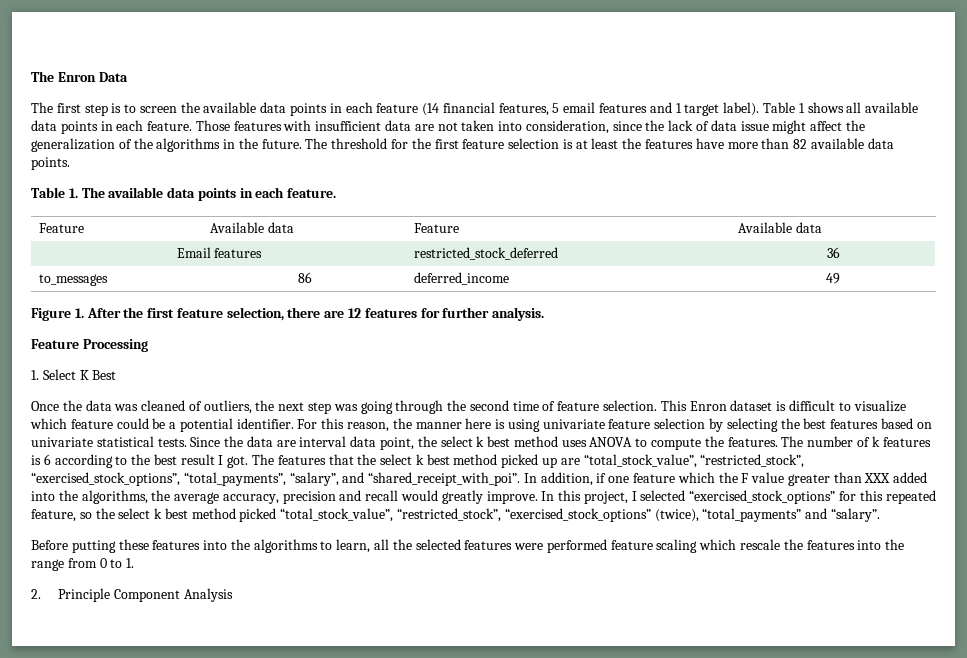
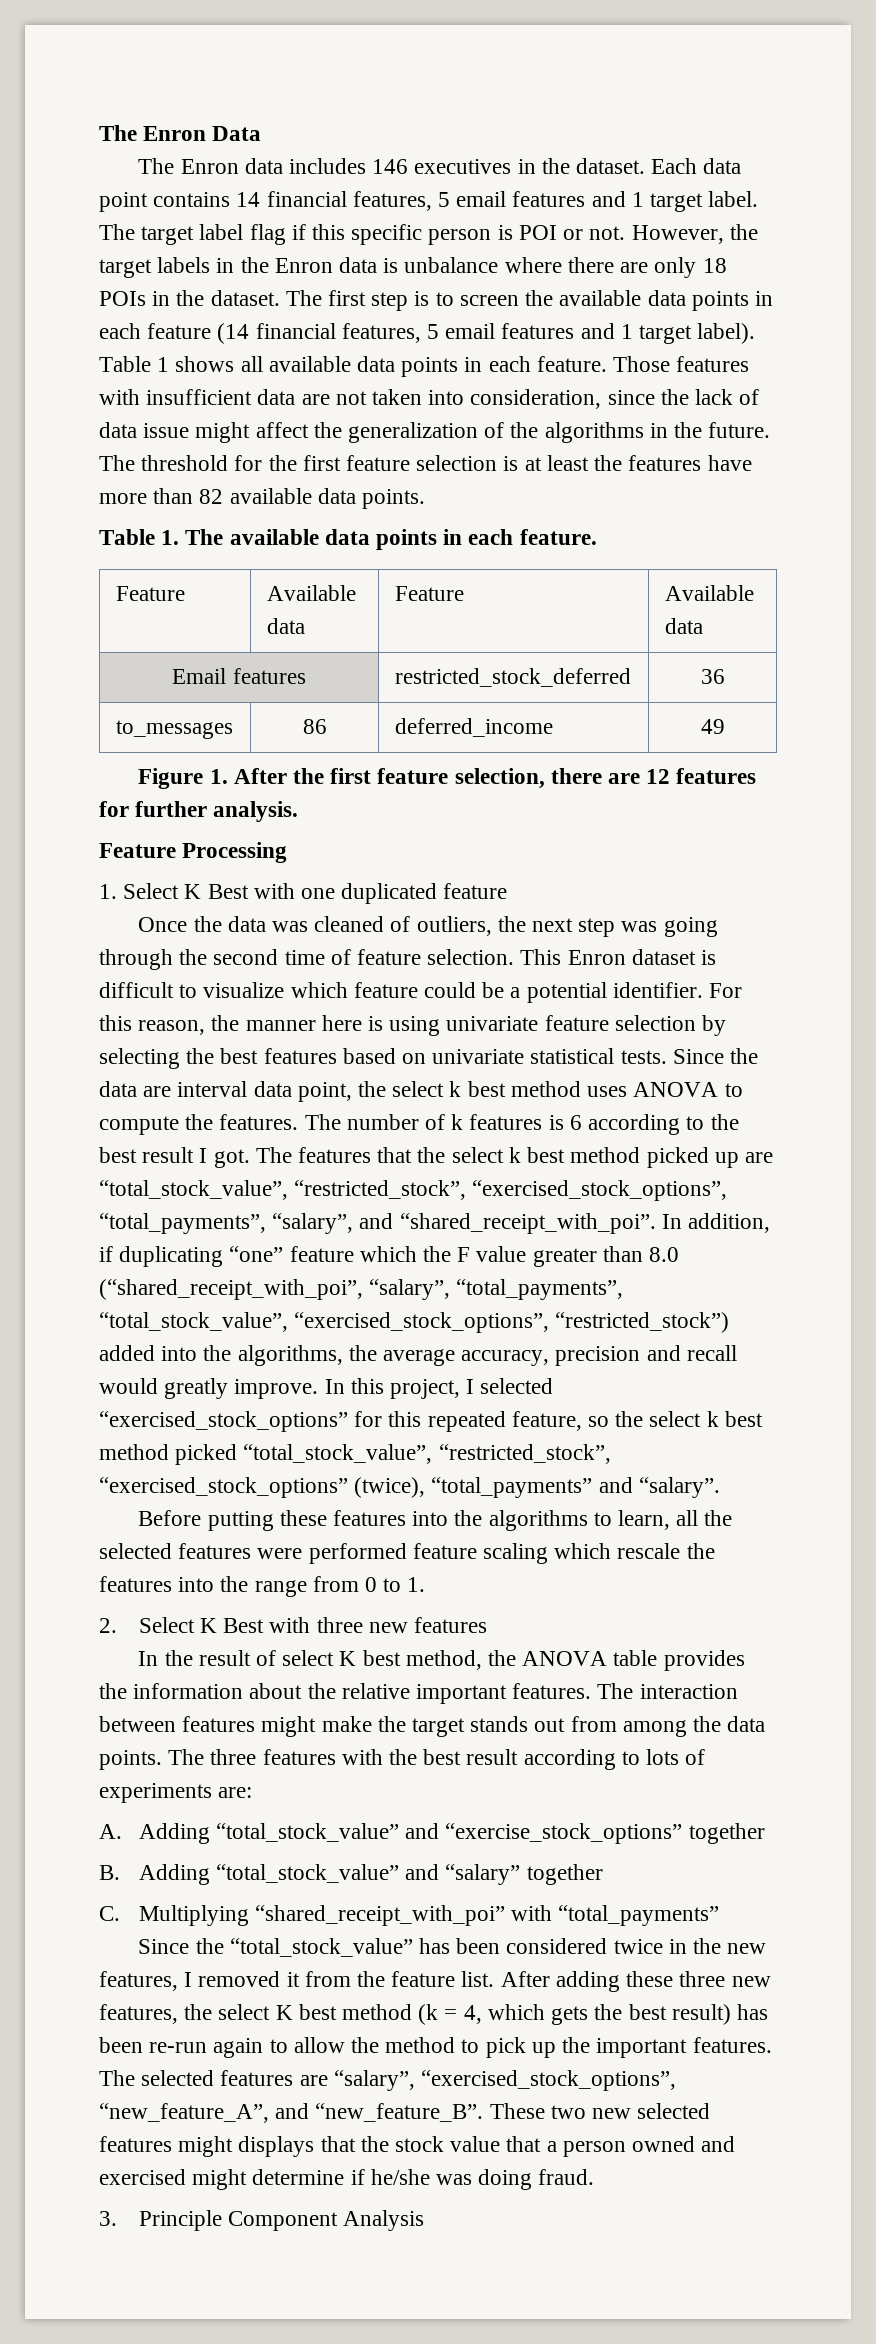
(53, 107) none -> [180,158,742,174] [99,191,759,212] [99,224,758,245] [99,257,727,278] [99,290,322,306] Enron data includes 146 executives in the dataset. Each data point contains 14 financial features, 5 email features and 1 target label. The target label flag if this specific person is POI or not. However, the target labels in the Enron data is unbalance where there are only 18 POIs in the dataset. The
(117, 375) none -> [253,883,508,904] with one duplicated feature
[608,476,630,483] one -> [119,1246,284,1267] duplicating “one”
[864,473,891,483] XXX -> [649,1247,680,1262] [99,1279,624,1300] [99,1312,730,1333] 8.0 (“shared_receipt_with_poi”, “salary”, “total_payments”, “total_stock_value”, “exercised_stock_options”, “restricted_stock”)
(41, 594) none -> [138,1617,488,1633] [138,1650,745,1671] [99,1683,738,1704] [99,1716,766,1737] [99,1749,706,1770] [99,1783,253,1803] [99,1823,765,1844] [99,1864,603,1885] [99,1905,720,1926] [138,1938,767,1957] [99,1971,771,1992] [99,2004,768,2025] [99,2037,772,2058] [99,2070,677,2091] [99,2103,711,2123] [99,2136,736,2157] [99,2169,595,2190] [99,2211,117,2226] Select K Best with three new features // In the result of select K best method, the ANOVA table provides the information about the relative important features. The interaction between features might make the target stands out from among the data points. The three features with the best result according to lots of experiments are: // A. Adding “total_stock_value” and “exercise_stock_options” together // B. Adding “total_stock_value” and “salary” together // C. Multiplying “shared_receipt_with_poi” with “total_payments” // Since the “total_stock_value” has been considered twice in the new features, I removed it from the feature list. After adding these three new features, the select K best method (k = 4, which gets the best result) has been re-run again to allow the method to pick up the important features. The selected features are “salary”, “exercised_stock_options”, “new_feature_A”, and “new_feature_B”. These two new selected features might displays that the stock value that a person owned and exercised might determine if he/she was doing fraud. // 3.

